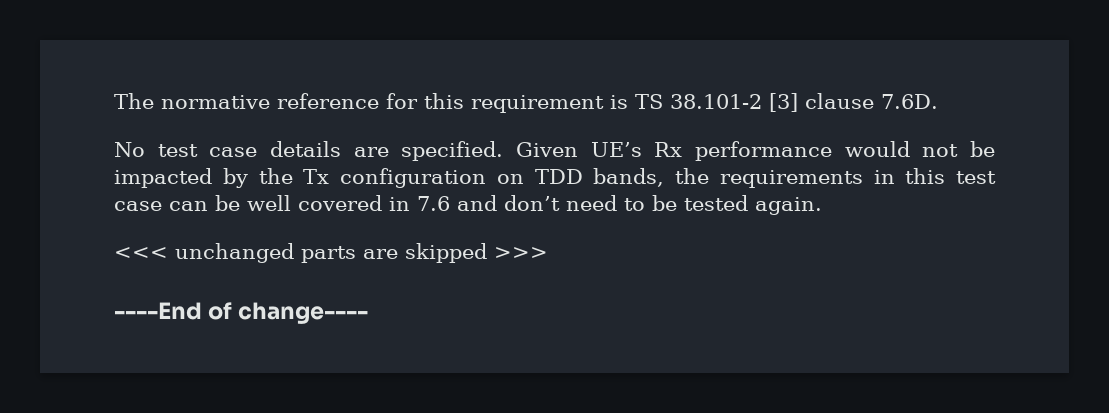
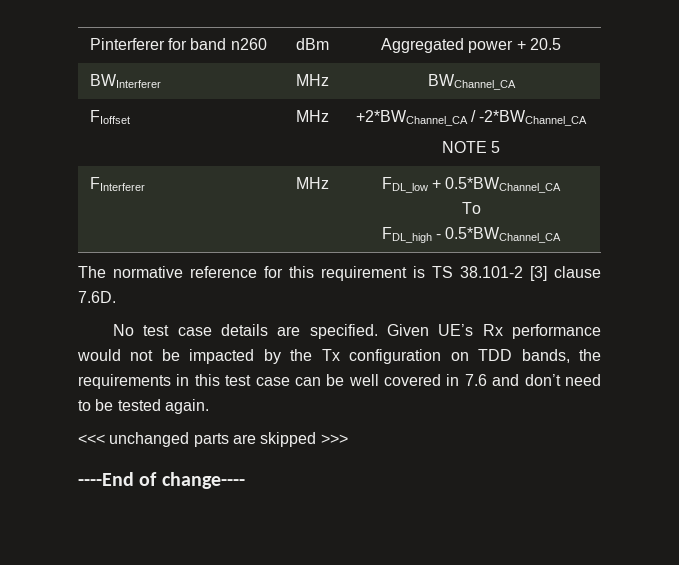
(114, 101) none -> [89,38,267,50] [296,38,329,50] [381,38,561,53] [89,74,161,88] [296,74,329,86] [427,74,516,90] [89,110,130,124] [296,110,329,122] [355,110,588,126] [441,141,501,153] [89,177,145,191] [296,177,329,189] [381,177,562,193] [461,202,481,214] [381,227,562,243] Pinterferer for band n260 | dBm | Aggregated power + 20.5 // BWInterferer | MHz | BWChannel_CA // FIoffset | MHz | +2*BWChannel_CA / -2*BWChannel_CA // NOTE 5 // FInterferer | MHz | FDL_low + 0.5*BWChannel_CA // To // FDL_high - 0.5*BWChannel_CA //

